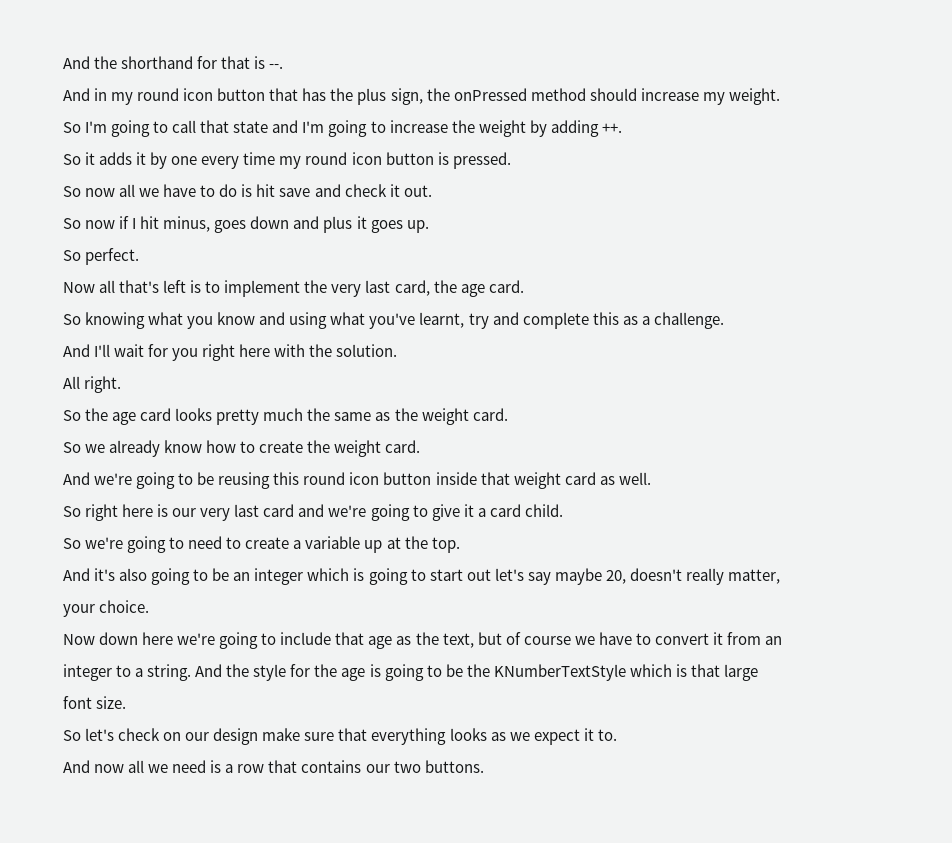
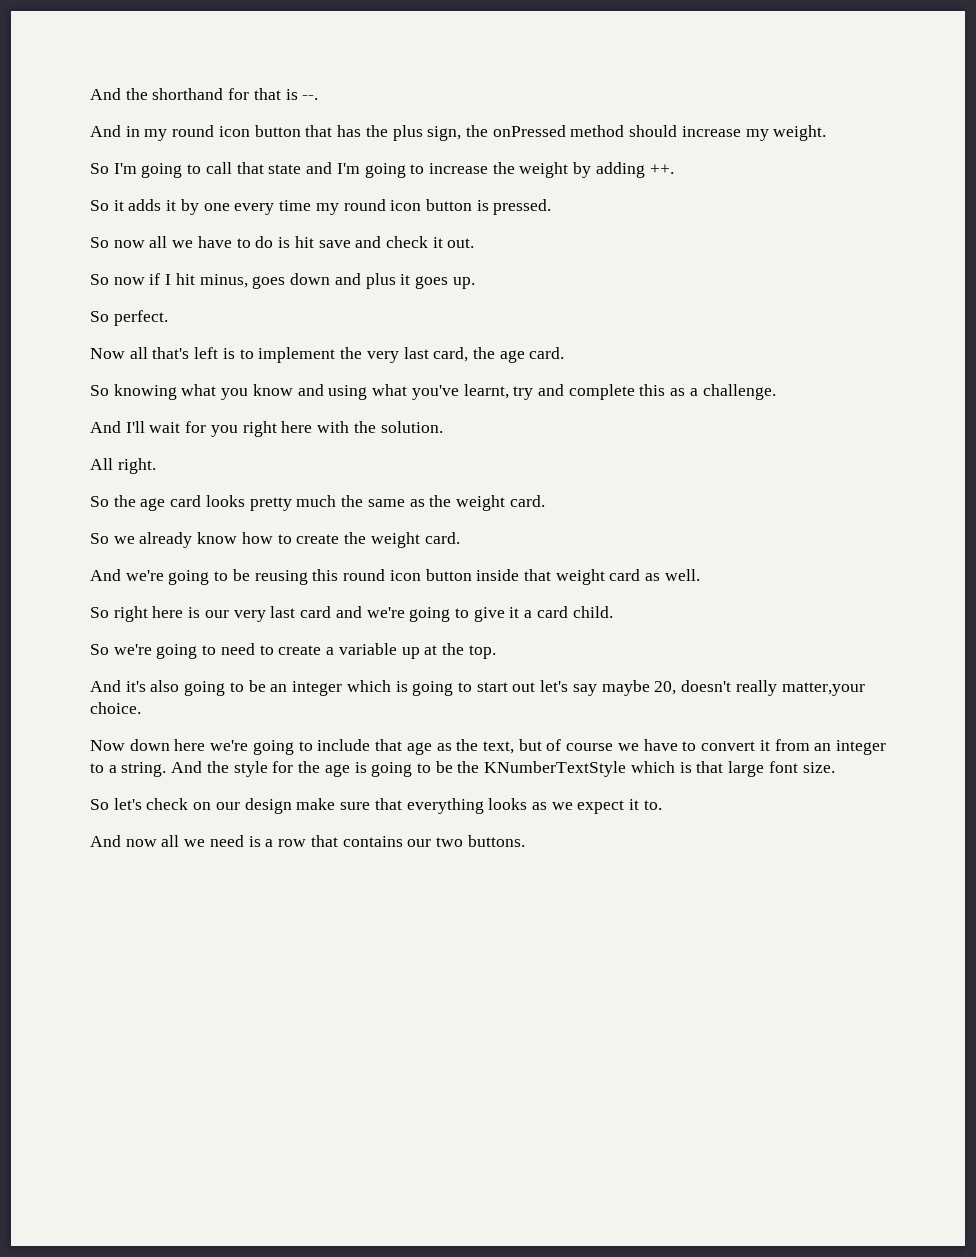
[728,569,780,584] [63,604,95,617] matter, // your -> [781,682,865,696] matter,your
(783, 640) // -> (832, 747) none
(758, 672) // -> (765, 769) none

